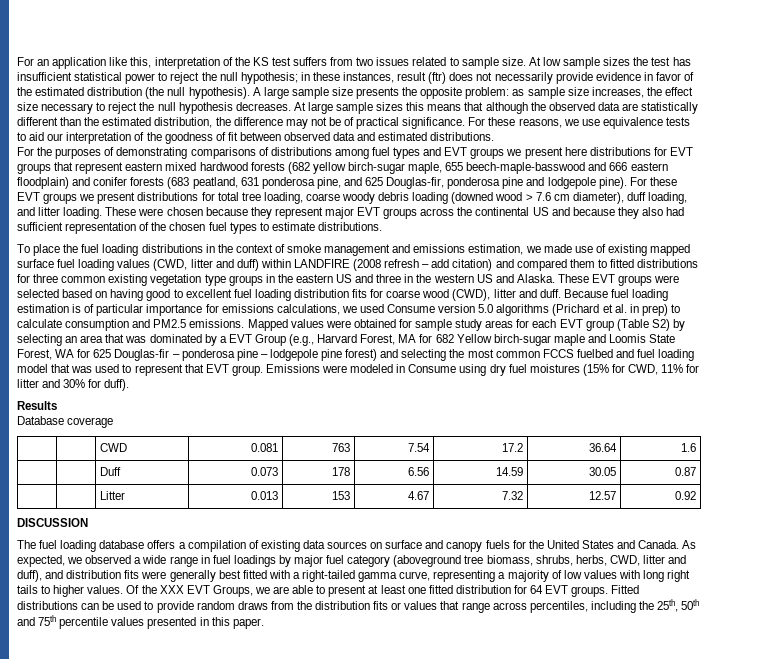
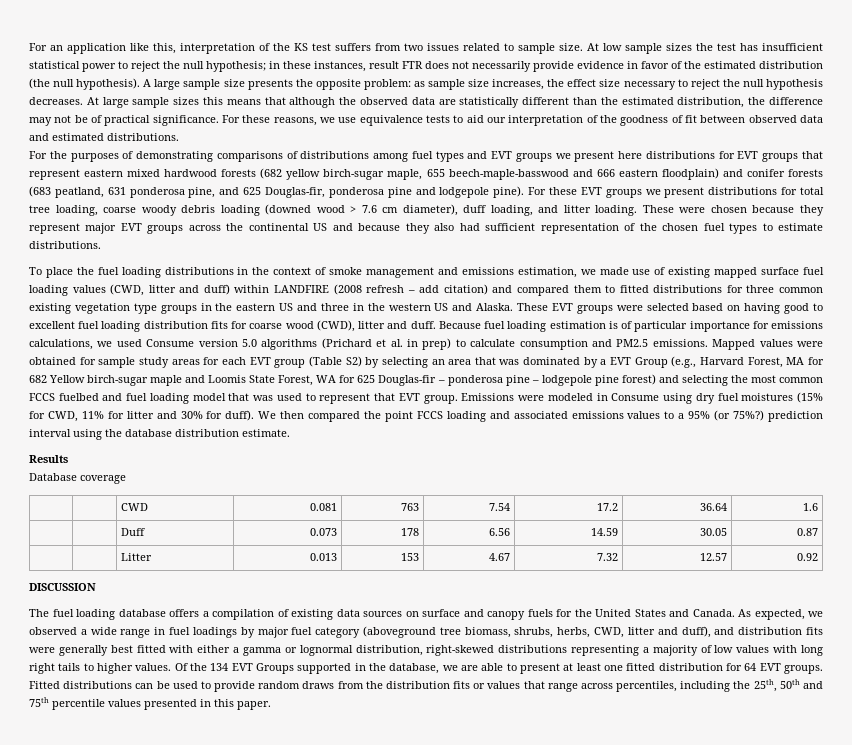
[428,72,447,84] (ftr) -> [402,61,423,69] FTR
(130, 385) none -> [258,410,823,422] [29,429,290,440] We then compared the point FCCS loading and associated emissions values to a 95% (or 75%?) prediction interval using the database distribution estimate.
[292,570,431,582] a right-tailed gamma curve, -> [197,645,568,656] either a gamma or lognormal distribution, right-skewed distributions
[159,585,253,597] XXX EVT Groups, -> [210,663,440,674] 134 EVT Groups supported in the database,

